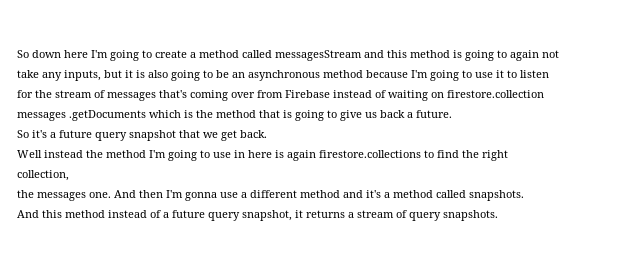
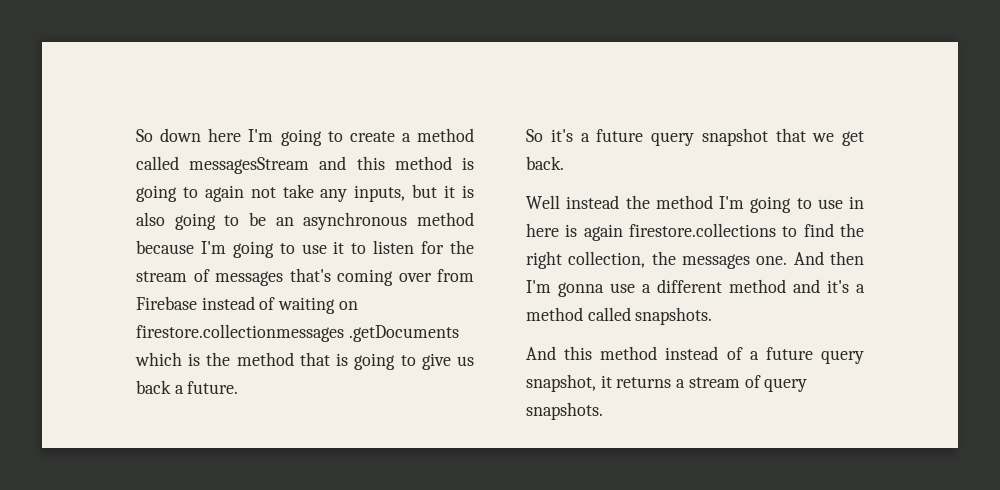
(559, 54) // -> (276, 192) none
(549, 74) // -> (415, 247) none
[447,90,544,98] [17,112,66,121] firestore.collection // messages -> [136,324,344,342] firestore.collectionmessages
(508, 155) // -> (562, 260) none
(69, 175) // -> (646, 259) none

